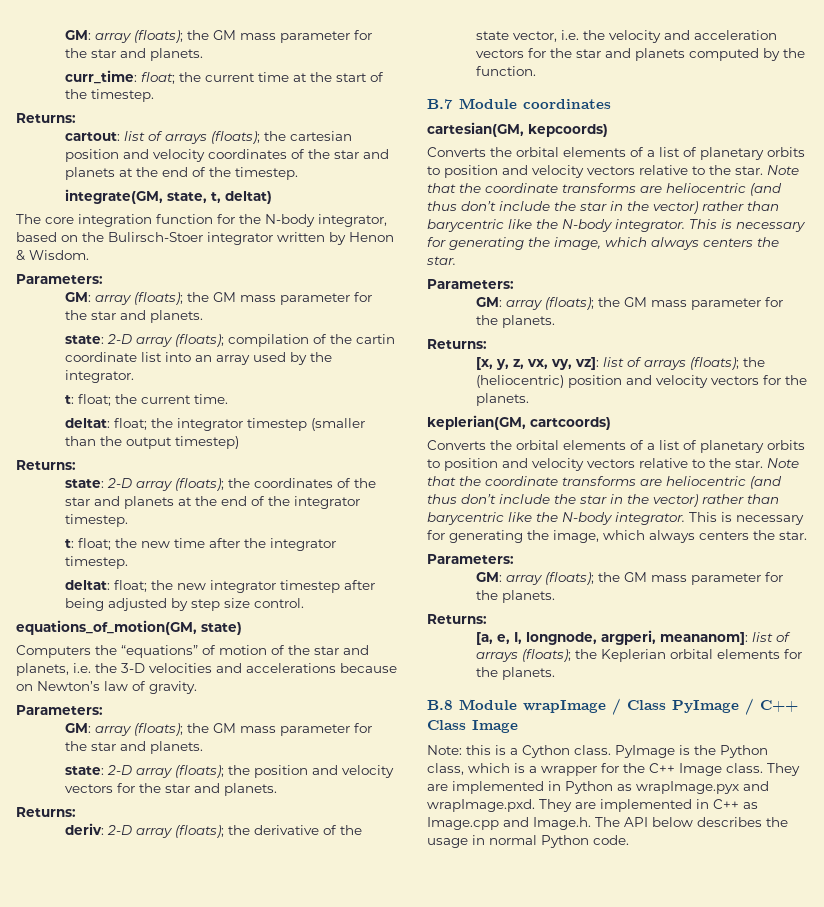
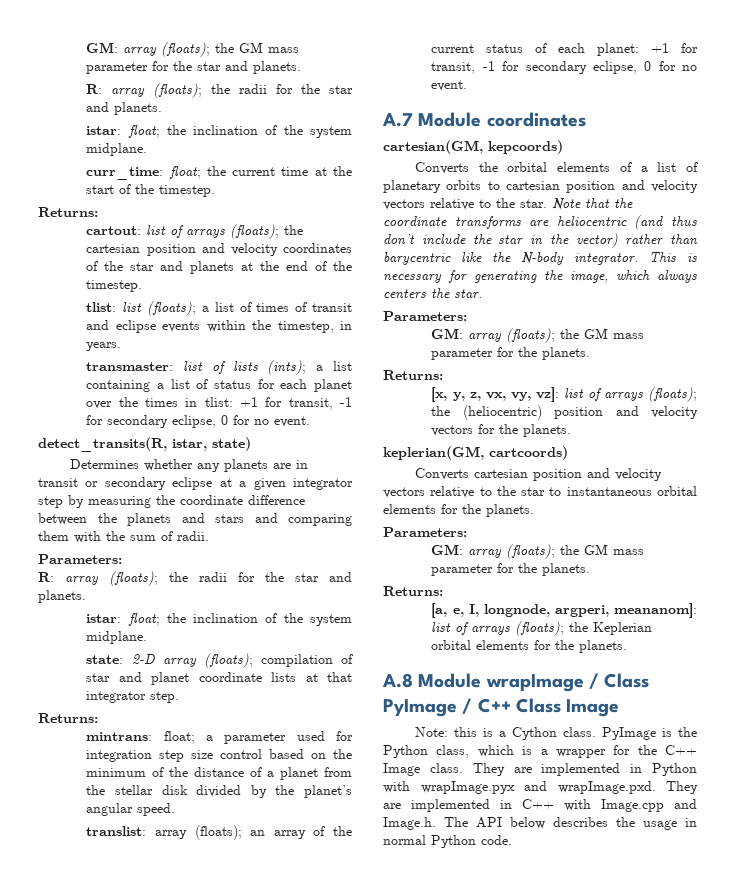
(204, 54) none -> [86,83,353,98] [86,102,163,115] [86,125,352,138] [86,143,148,156] // R: array (floats); the radii for the star and planets. // istar: float; the inclination of the system midplane.
[65,189,273,204] [16,214,387,227] [16,232,394,245] [16,250,89,261] [16,274,103,284] [65,292,373,305] [65,310,204,323] integrate(GM, state, t, deltat) // The core integration function for the N-body integrator, based on the Bulirsch-Stoer integrator written by Henon & Wisdom. // Parameters: // GM: array (floats); the GM mass parameter for the star and planets. -> [86,301,353,316] [86,320,352,333] [86,342,122,351] [86,360,352,375] [86,379,352,392] [86,397,353,410] [86,415,311,428] [38,437,251,452] [69,459,308,472] [38,477,353,490] [38,495,305,508] [38,513,352,526] [38,531,209,543] [38,554,122,564] [38,571,352,586] [38,590,86,603] [86,613,352,626] [86,631,148,644] tlist: list (floats); a list of times of transit and eclipse events within the timestep, in years. // transmaster: list of lists (ints); a list containing a list of status for each planet over the times in tlist: +1 for transit, -1 for secondary eclipse, 0 for no event. // detect_transits(R, istar, state) // Determines whether any planets are in transit or secondary eclipse at a given integrator step by measuring the coordinate difference between the planets and stars and comparing them with the sum of radii. // Parameters: // R: array (floats); the radii for the star and planets. // istar: float; the inclination of the system midplane.
[330,334,396,344] [65,352,333,365] [65,370,135,383] [65,394,229,406] [65,418,366,431] [65,436,240,449] [16,460,76,470] [65,478,377,491] [65,496,361,509] [65,514,129,527] [65,538,337,551] [65,556,129,569] [65,580,376,593] [65,598,305,611] [16,620,242,635] [16,645,369,658] [16,663,397,676] [16,681,197,694] [16,705,103,715] [65,723,373,736] [65,741,204,754] [65,765,395,778] [65,783,278,796] [16,807,76,817] [65,823,363,838] [476,30,778,43] [476,48,806,61] [476,66,537,76] [427,99,453,109] the cartin coordinate list into an array used by the integrator. // t: float; the current time. // deltat: float; the integrator timestep (smaller than the output timestep) // Returns: // state: 2-D array (floats); the coordinates of the star and planets at the end of the integrator timestep. // t: float; the new time after the integrator timestep. // deltat: float; the new integrator timestep after being adjusted by step size control. // equations_of_motion(GM, state) // Computers the “equations” of motion of the star and planets, i.e. the 3-D velocities and accelerations because on Newton’s law of gravity. // Parameters: // GM: array (floats); the GM mass parameter for the star and planets. // state: 2-D array (floats); the position and velocity vectors for the star and planets. // Returns: // deriv: 2-D array (floats); the derivative of the state vector, i.e. the velocity and acceleration vectors for the star and planets computed by the function. // B.7 -> [86,672,352,685] [86,691,180,703] [38,713,98,723] [86,731,354,744] [86,749,352,762] [86,767,353,780] [86,785,352,798] [86,803,176,816] [86,825,353,840] [431,43,698,56] [431,61,697,74] [431,80,468,91] [382,113,413,127] star and planet coordinate lists at that integrator step. // Returns: // mintrans: float; a parameter used for integration step size control based on the minimum of the distance of a planet from the stellar disk divided by the planet’s angular speed. // translist: array (floats); an array of the current status of each planet: +1 for transit, -1 for secondary eclipse, 0 for no event. // A.7
(440, 170) none -> [506,181,560,190] cartesian
[490,440,805,453] [427,458,799,471] [427,476,782,489] [427,494,779,507] [427,512,804,525] [427,530,807,543] the orbital elements of a list of planetary orbits to position and velocity vectors relative to the star. Note that the coordinate transforms are heliocentric (and thus don’t include the star in the vector) rather than barycentric like the N-body integrator. This is necessary for generating the image, which always centers the star. -> [473,468,662,481] [383,486,697,498] [383,504,534,517] cartesian position and velocity vectors relative to the star to instantaneous orbital elements for the planets.
[427,700,453,710] B.8 -> [382,673,413,688] A.8
[617,784,632,791] as -> [383,781,410,793] with
[743,802,758,809] as -> [564,799,591,811] with

